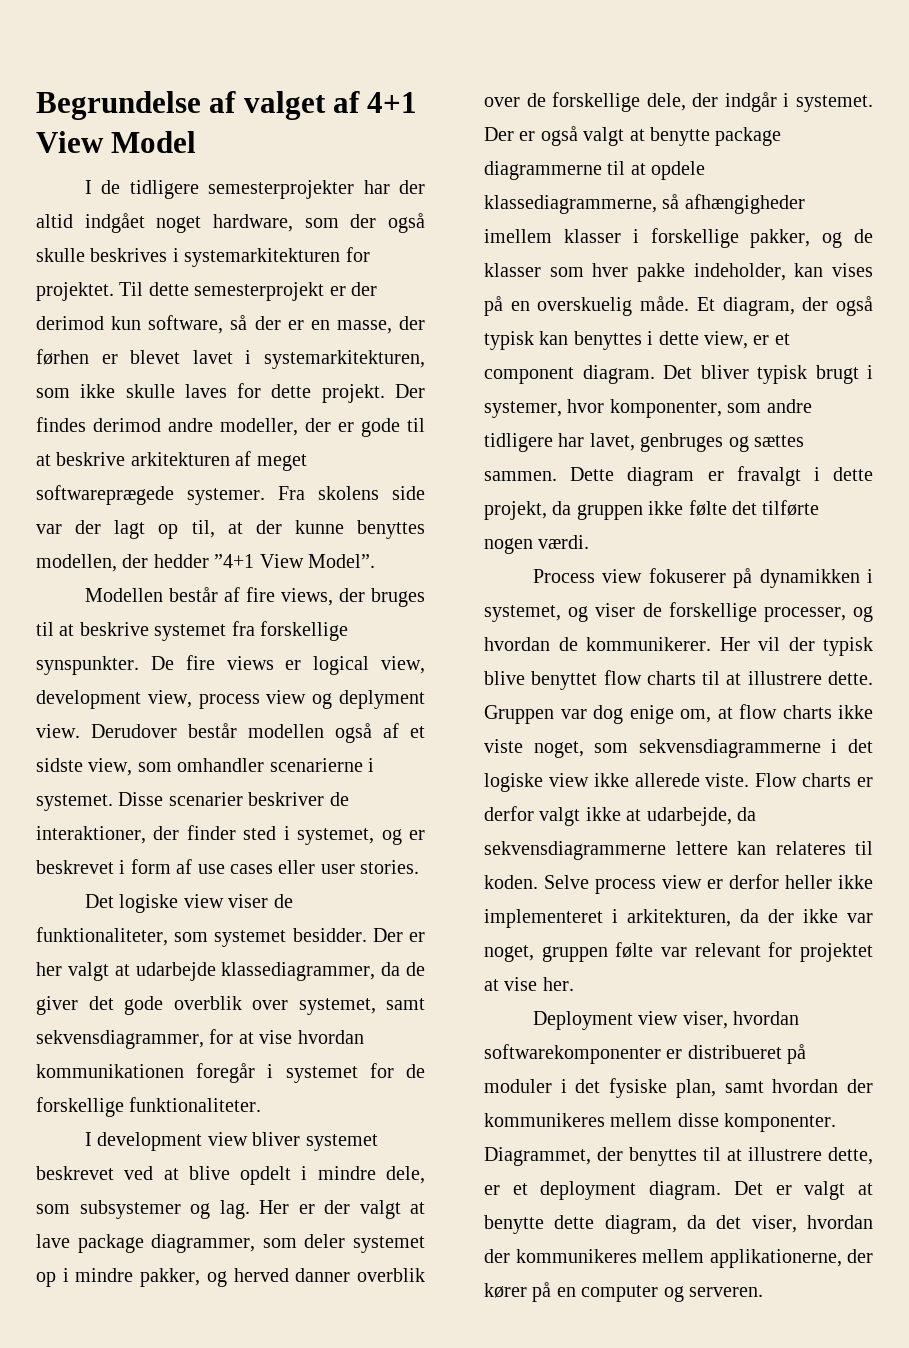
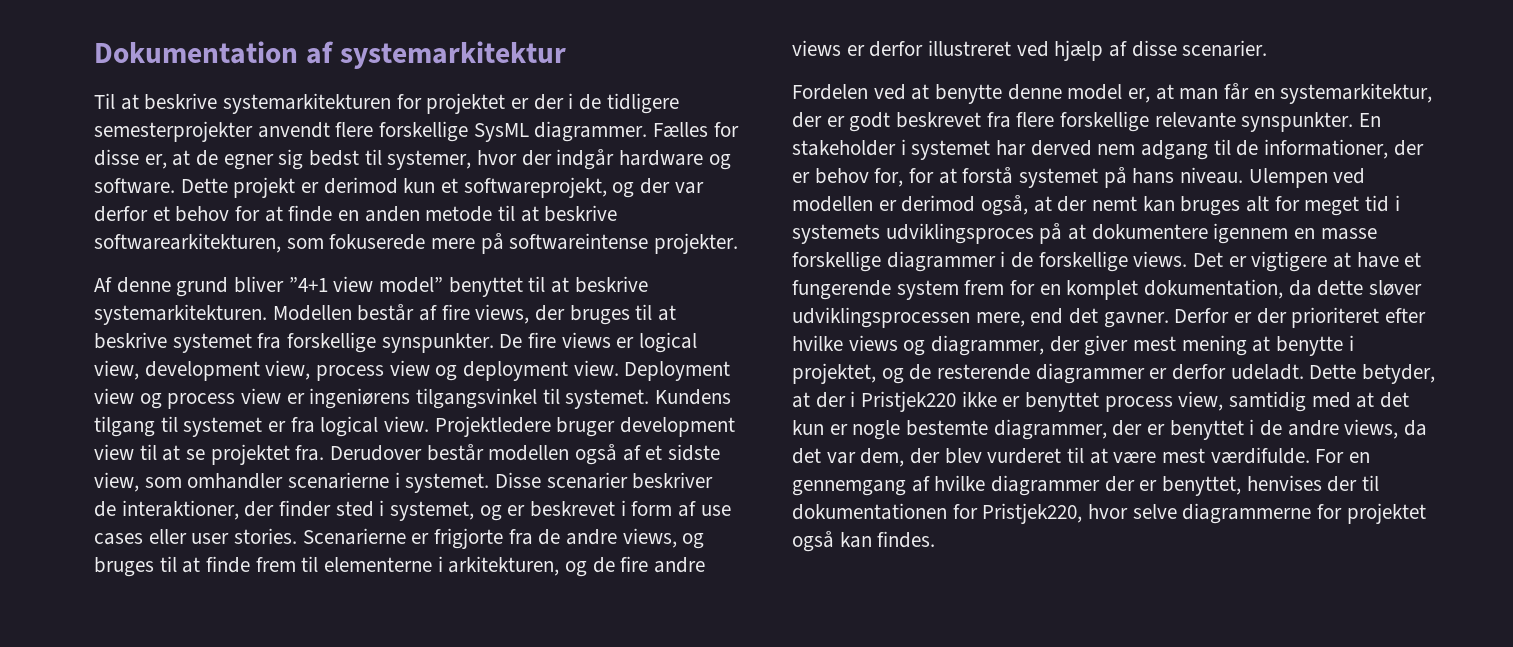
[36,91,418,120] [36,131,197,153] [85,180,425,199] [36,213,426,233] [36,247,370,267] [36,282,377,301] [36,315,425,334] [36,349,425,369] [36,383,425,403] [36,417,425,437] [36,451,307,471] [36,485,425,505] [36,520,425,539] [36,554,375,572] Begrundelse af valget af 4+1 View Model // I de tidligere semesterprojekter har der altid indgået noget hardware, som der også skulle beskrives i systemarkitekturen for projektet. Til dette semesterprojekt er der derimod kun software, så der er en masse, der førhen er blevet lavet i systemarkitekturen, som ikke skulle laves for dette projekt. Der findes derimod andre modeller, der er gode til at beskrive arkitekturen af meget softwareprægede systemer. Fra skolens side var der lagt op til, at der kunne benyttes modellen, der hedder ”4+1 View Model”. // -> [94,41,566,69] [94,93,679,114] [94,121,739,142] [94,149,731,170] [94,177,704,198] [94,205,618,222] [94,233,739,254] [94,276,648,297] [94,304,267,325] Dokumentation af systemarkitektur // Til at beskrive systemarkitekturen for projektet er der i de tidligere semesterprojekter anvendt flere forskellige SysML diagrammer. Fælles for disse er, at de egner sig bedst til systemer, hvor der indgår hardware og software. Dette projekt er derimod kun et softwareprojekt, og der var derfor et behov for at finde en anden metode til at beskrive softwarearkitekturen, som fokuserede mere på softwareintense projekter. // Af denne grund bliver ”4+1 view model” benyttet til at beskrive systemarkitekturen.
[339,690,426,709] [36,724,80,738] deplyment view. -> [463,360,731,381] [94,388,732,409] [94,416,736,437] [94,444,325,465] deployment view. Deployment view og process view er ingeniørens tilgangsvinkel til systemet. Kundens tilgang til systemet er fra logical view. Projektledere bruger development view til at se projektet fra.
[85,894,293,913] [36,927,425,947] [36,962,425,981] [36,996,425,1015] [36,1029,364,1049] [36,1063,425,1083] [36,1097,262,1117] [85,1132,378,1151] [36,1166,425,1185] [36,1200,425,1219] [36,1234,425,1253] [36,1268,425,1287] [484,92,873,112] [484,126,782,146] [484,161,706,180] [484,194,805,214] [484,228,873,248] [484,263,873,282] [484,296,873,316] [484,331,790,350] [484,365,873,384] [484,399,812,418] [484,433,804,452] [484,466,873,486] [484,500,820,520] [484,535,590,554] [533,568,873,588] [484,602,873,622] [484,637,873,656] [484,670,873,690] [484,704,873,724] [484,739,873,758] [484,773,873,792] [484,806,756,826] [484,841,873,860] [484,874,873,894] [484,909,873,928] [484,942,873,962] [484,977,574,991] [533,1011,800,1030] [484,1044,807,1064] [484,1078,873,1098] [484,1113,837,1132] [484,1147,873,1166] [484,1181,873,1200] [484,1215,873,1234] [484,1249,873,1268] [484,1282,763,1302] // Det logiske view viser de funktionaliteter, som systemet besidder. Der er her valgt at udarbejde klassediagrammer, da de giver det gode overblik over systemet, samt sekvensdiagrammer, for at vise hvordan kommunikationen foregår i systemet for de forskellige funktionaliteter. // I development view bliver systemet beskrevet ved at blive opdelt i mindre dele, som subsystemer og lag. Her er der valgt at lave package diagrammer, som deler systemet op i mindre pakker, og herved danner overblik over de forskellige dele, der indgår i systemet. Der er også valgt at benytte package diagrammerne til at opdele klassediagrammerne, så afhængigheder imellem klasser i forskellige pakker, og de klasser som hver pakke indeholder, kan vises på en overskuelig måde. Et diagram, der også typisk kan benyttes i dette view, er et component diagram. Det bliver typisk brugt i systemer, hvor komponenter, som andre tidligere har lavet, genbruges og sættes sammen. Dette diagram er fravalgt i dette projekt, da gruppen ikke følte det tilførte nogen værdi. // Process view fokuserer på dynamikken i systemet, og viser de forskellige processer, og hvordan de kommunikerer. Her vil der typisk blive benyttet flow charts til at illustrere dette. Gruppen var dog enige om, at flow charts ikke viste noget, som sekvensdiagrammerne i det logiske view ikke allerede viste. Flow charts er derfor valgt ikke at udarbejde, da sekvensdiagrammerne lettere kan relateres til koden. Selve process view er derfor heller ikke implementeret i arkitekturen, da der ikke var noget, gruppen følte var relevant for projektet at vise her. // Deployment view viser, hvordan softwarekomponenter er distribueret på moduler i det fysiske plan, samt hvordan der kommunikeres mellem disse komponenter. Diagrammet, der benyttes til at illustrere dette, er et deployment diagram. Det er valgt at benytte dette diagram, da det viser, hvordan der kommunikeres mellem applikationerne, der kører på en computer og serveren. -> [302,528,705,549] [94,556,706,577] [792,40,1268,61] [792,83,1433,104] [792,111,1382,132] [792,139,1424,160] [792,167,1366,188] [792,195,1400,216] [792,223,1377,244] [792,251,1422,272] [792,279,1423,300] [792,307,1427,328] [792,335,1354,356] [792,363,1436,384] [792,391,1410,412] [792,419,1428,440] [792,447,1371,467] [792,475,1380,496] [792,503,1426,524] [792,531,936,552] Scenarierne er frigjorte fra de andre views, og bruges til at finde frem til elementerne i arkitekturen, og de fire andre views er derfor illustreret ved hjælp af disse scenarier. // Fordelen ved at benytte denne model er, at man får en systemarkitektur, der er godt beskrevet fra flere forskellige relevante synspunkter. En stakeholder i systemet har derved nem adgang til de informationer, der er behov for, for at forstå systemet på hans niveau. Ulempen ved modellen er derimod også, at der nemt kan bruges alt for meget tid i systemets udviklingsproces på at dokumentere igennem en masse forskellige diagrammer i de forskellige views. Det er vigtigere at have et fungerende system frem for en komplet dokumentation, da dette sløver udviklingsprocessen mere, end det gavner. Derfor er der prioriteret efter hvilke views og diagrammer, der giver mest mening at benytte i projektet, og de resterende diagrammer er derfor udeladt. Dette betyder, at der i Pristjek220 ikke er benyttet process view, samtidig med at det kun er nogle bestemte diagrammer, der er benyttet i de andre views, da det var dem, der blev vurderet til at være mest værdifulde. For en gennemgang af hvilke diagrammer der er benyttet, henvises der til dokumentationen for Pristjek220, hvor selve diagrammerne for projektet også kan findes.

